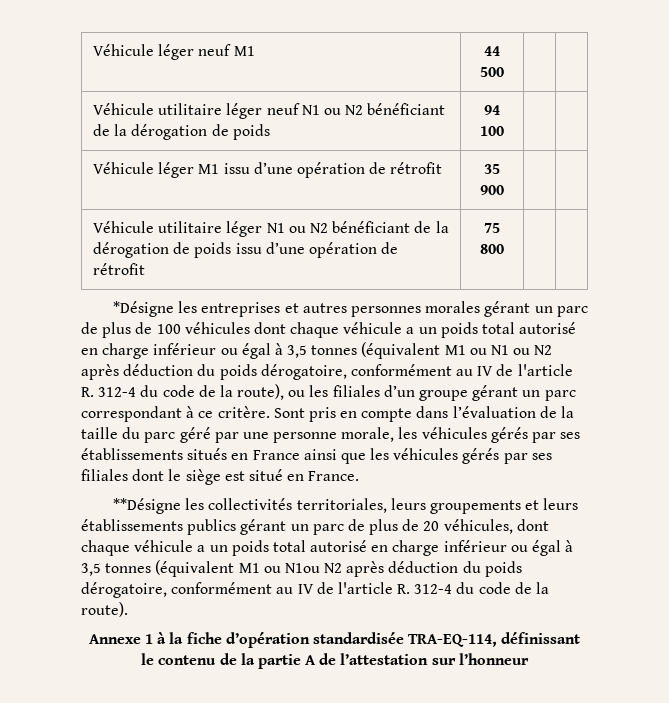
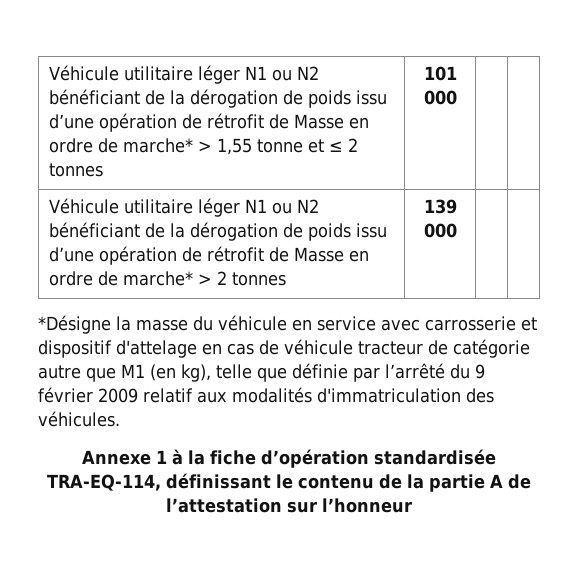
[93,44,255,60] [484,46,500,56] [480,67,504,77] [93,103,446,119] [93,124,270,140] [484,105,500,115] [480,126,504,136] [93,162,443,178] [484,164,500,174] [480,185,504,195] Véhicule léger neuf M1 | 44 500 | | // Véhicule utilitaire léger neuf N1 ou N2 bénéficiant de la dérogation de poids | 94 100 | | // Véhicule léger M1 issu d’une opération de rétrofit | 35 900 -> [49,65,320,84] [49,89,388,108] [49,113,370,132] [49,138,359,155] [49,163,104,177] [423,66,457,81] [423,90,457,105] Véhicule utilitaire léger N1 ou N2 bénéficiant de la dérogation de poids issu d’une opération de rétrofit de Masse en ordre de marche* > 1,55 tonne et ≤ 2 tonnes | 101 000
[484,223,500,233] [480,244,504,254] [113,301,588,317] [81,322,577,338] [81,342,553,359] [81,364,573,380] [81,384,576,401] [81,406,575,422] [81,427,581,443] [81,448,552,464] [81,469,360,485] [113,498,579,514] [81,519,549,535] [81,540,574,556] [81,560,522,577] [81,582,550,598] [81,602,128,617] | 75 800 | | // *Désigne les entreprises et autres personnes morales gérant un parc de plus de 100 véhicules dont chaque véhicule a un poids total autorisé en charge inférieur ou égal à 3,5 tonnes (équivalent M1 ou N1 ou N2 après déduction du poids dérogatoire, conformément au IV de l'article R. 312-4 du code de la route), ou les filiales d’un groupe gérant un parc correspondant à ce critère. Sont pris en compte dans l’évaluation de la taille du parc géré par une personne morale, les véhicules gérés par ses établissements situés en France ainsi que les véhicules gérés par ses filiales dont le siège est situé en France. // **Désigne les collectivités territoriales, leurs groupements et leurs établissements publics gérant un parc de plus de 20 véhicules, dont chaque véhicule a un poids total autorisé en charge inférieur ou égal à 3,5 tonnes (équivalent M1 ou N1ou N2 après déduction du poids dérogatoire, conformément au IV de l'article R. 312-4 du code de la route). -> [269,247,370,262] [49,271,287,286] [423,199,457,214] [423,223,457,238] [38,315,537,334] [38,339,530,358] [38,363,485,382] [38,387,494,403] [38,411,120,427] de Masse en ordre de marche* > 2 tonnes | 139 000 | | // *Désigne la masse du véhicule en service avec carrosserie et dispositif d'attelage en cas de véhicule tracteur de catégorie autre que M1 (en kg), telle que définie par l’arrêté du 9 février 2009 relatif aux modalités d'immatriculation des véhicules.

